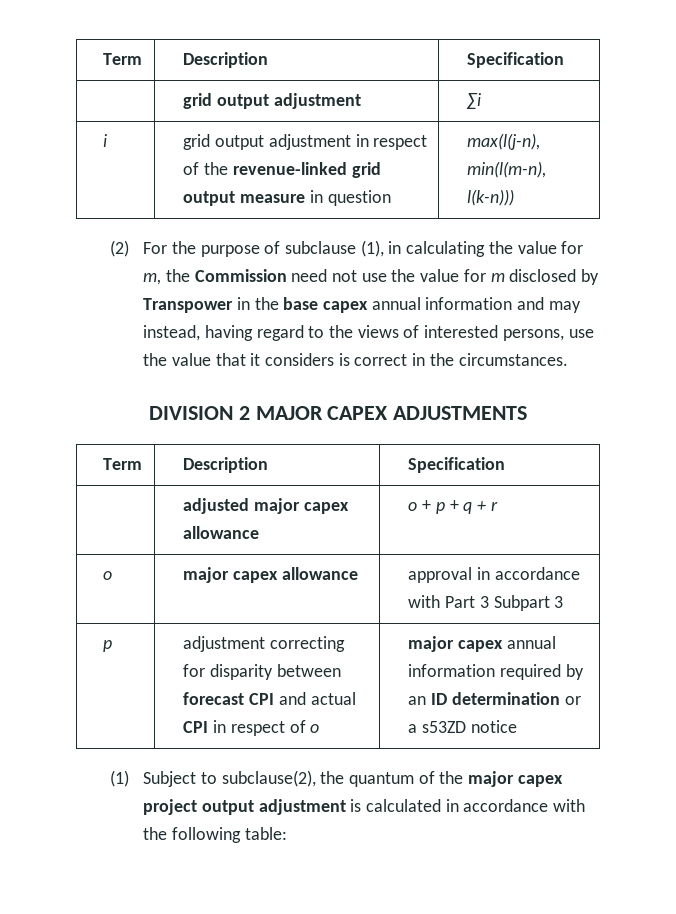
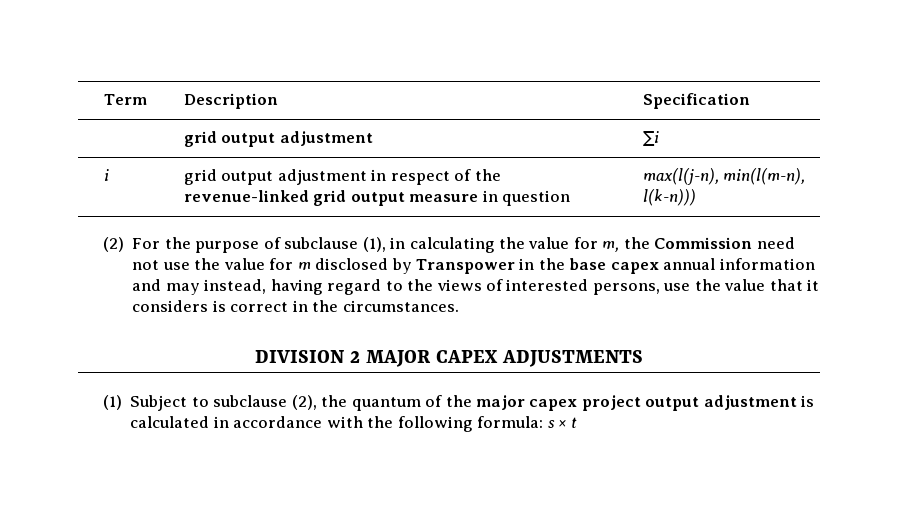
[103,458,143,470] [183,457,269,473] [408,457,506,473] [183,498,349,514] [183,526,260,539] [408,500,498,514] [103,571,113,580] [183,567,358,583] [408,567,580,583] [408,595,564,611] [103,640,113,652] [183,636,346,652] [183,664,341,680] [183,692,356,705] [183,720,320,736] [408,636,556,652] [408,664,584,680] [408,692,581,705] [408,720,517,733] // Term | Description | Specification // | adjusted major capex allowance | o + p + q + r // o | major capex allowance | approval in accordance with Part 3 Subpart 3 // p | adjustment correcting for disparity between forecast CPI and actual CPI in respect of o | major capex annual information required by an ID determination or a s53ZD notice -> (643, 358) none
[221,770,316,787] subclause(2), -> [213,395,317,410] subclause (2),
[244,827,287,840] table: -> [477,416,578,428] formula: s × t

